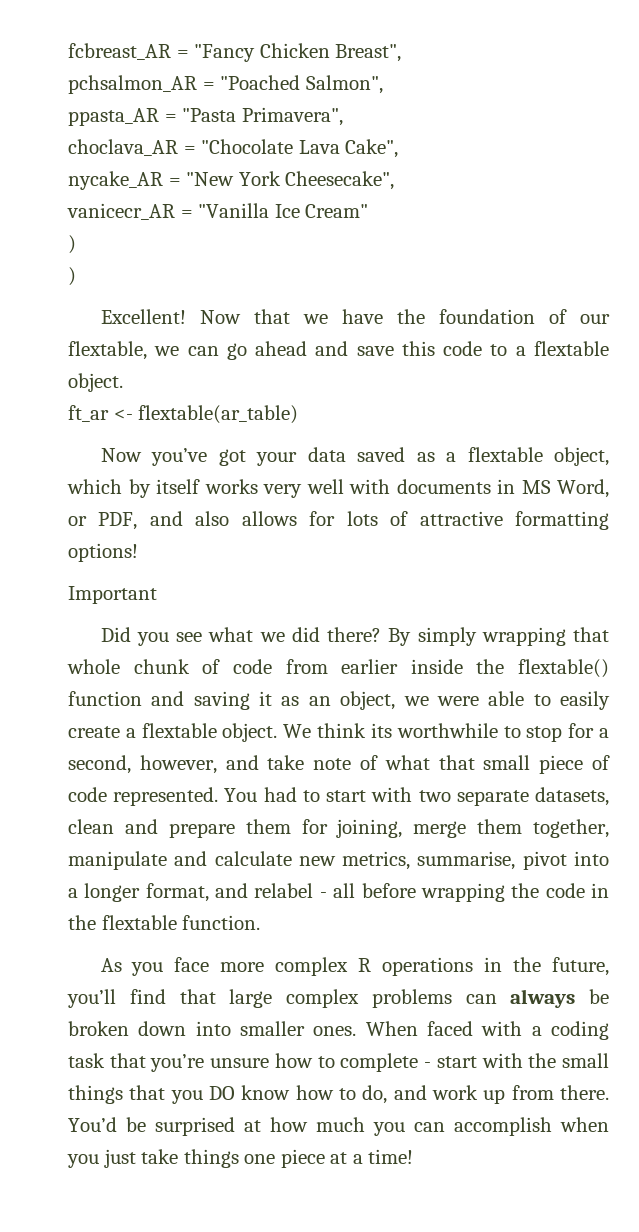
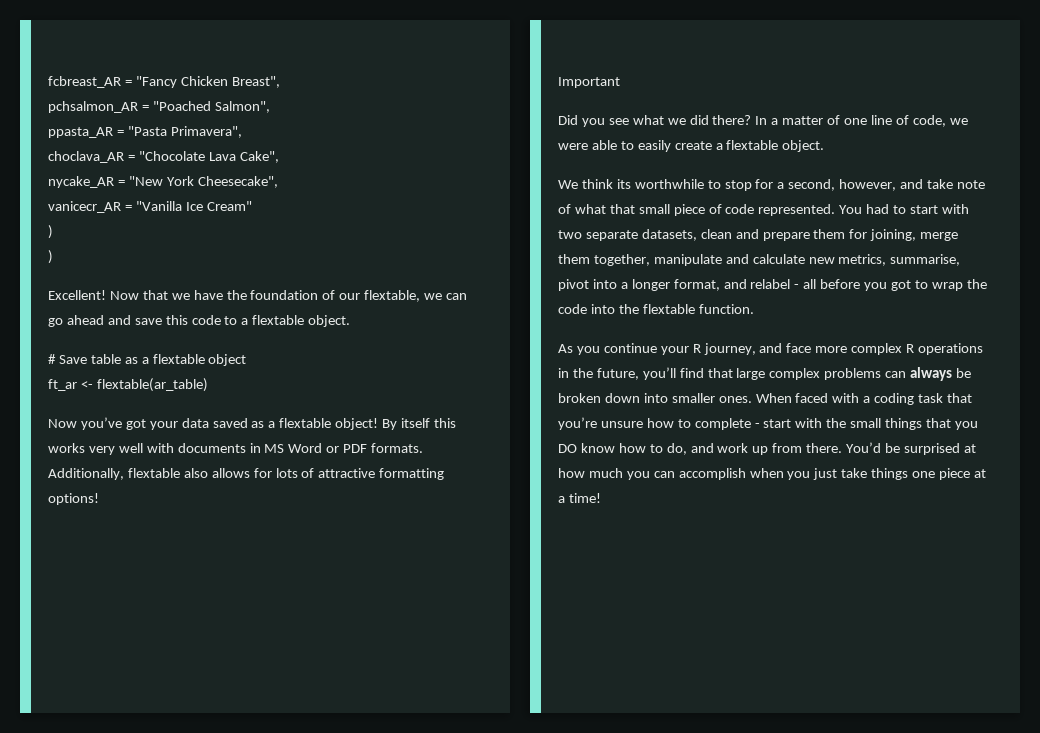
(123, 382) none -> [48,354,247,366] // # Save table as a flextable object
[554,447,609,466] [67,479,200,498] object, which by itself -> [335,418,456,430] object! By itself this
[557,479,609,498] [68,511,183,530] Word, or PDF, and -> [288,443,424,453] [48,468,180,480] Word or PDF formats. Additionally, flextable
[388,627,609,646] [67,659,609,678] [68,691,396,710] By simply wrapping that whole chunk of code from earlier inside the flextable() function and saving it as an object, -> [755,115,946,127] In a matter of one line of code,
(278, 732) none -> (825, 146) //
[420,883,505,902] wrapping -> [864,280,963,291] you got to wrap
[591,883,610,898] in -> [590,304,615,314] into
(164, 969) none -> [603,343,783,355] continue your R journey, and

